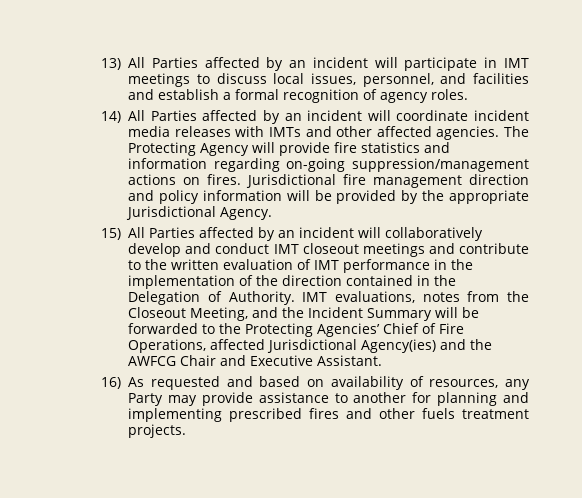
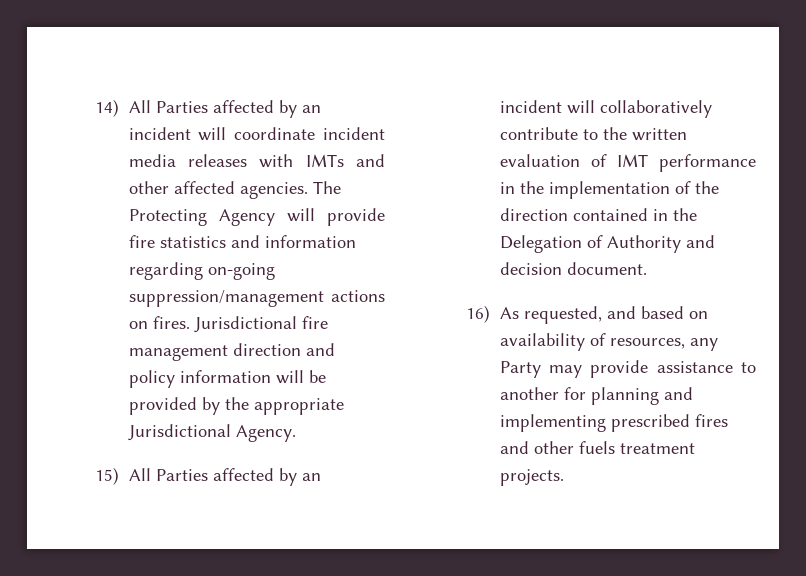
[101,57,529,71] [128,73,529,87] [128,89,469,103] 13) All Parties affected by an incident will participate in IMT meetings to discuss local issues, personnel, and facilities and establish a formal recognition of agency roles. // -> (95, 108) none
[128,243,455,257] develop and conduct IMT closeout meetings and -> (712, 109) none
[228,291,530,305] [128,307,480,321] [128,323,465,337] [128,339,493,353] [128,355,383,366] Authority. IMT evaluations, notes from the Closeout Meeting, and the Incident Summary will be forwarded to the Protecting Agencies’ Chief of Fire Operations, affected Jurisdictional Agency(ies) and the AWFCG Chair and Executive Assistant. -> [606,235,715,253] [499,262,647,275] Authority and decision document.
[150,376,220,390] requested -> [523,306,602,324] requested,

